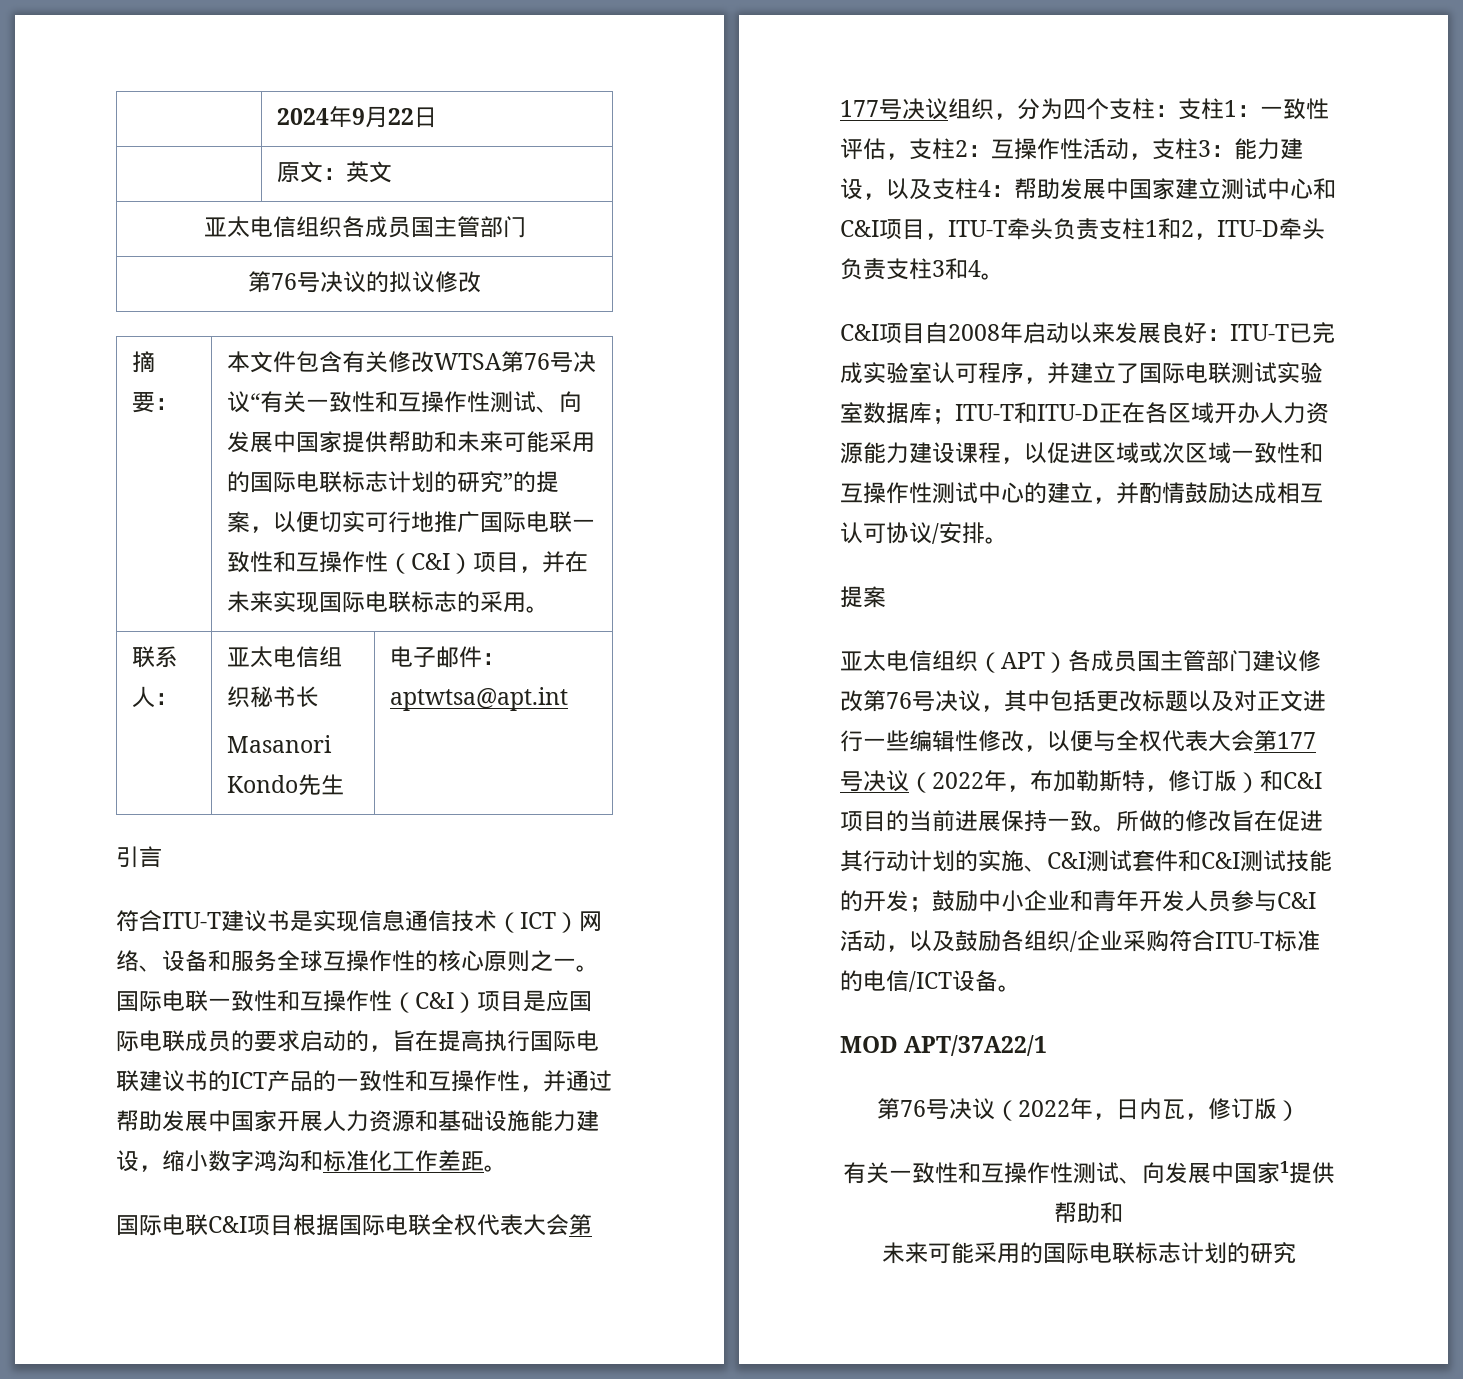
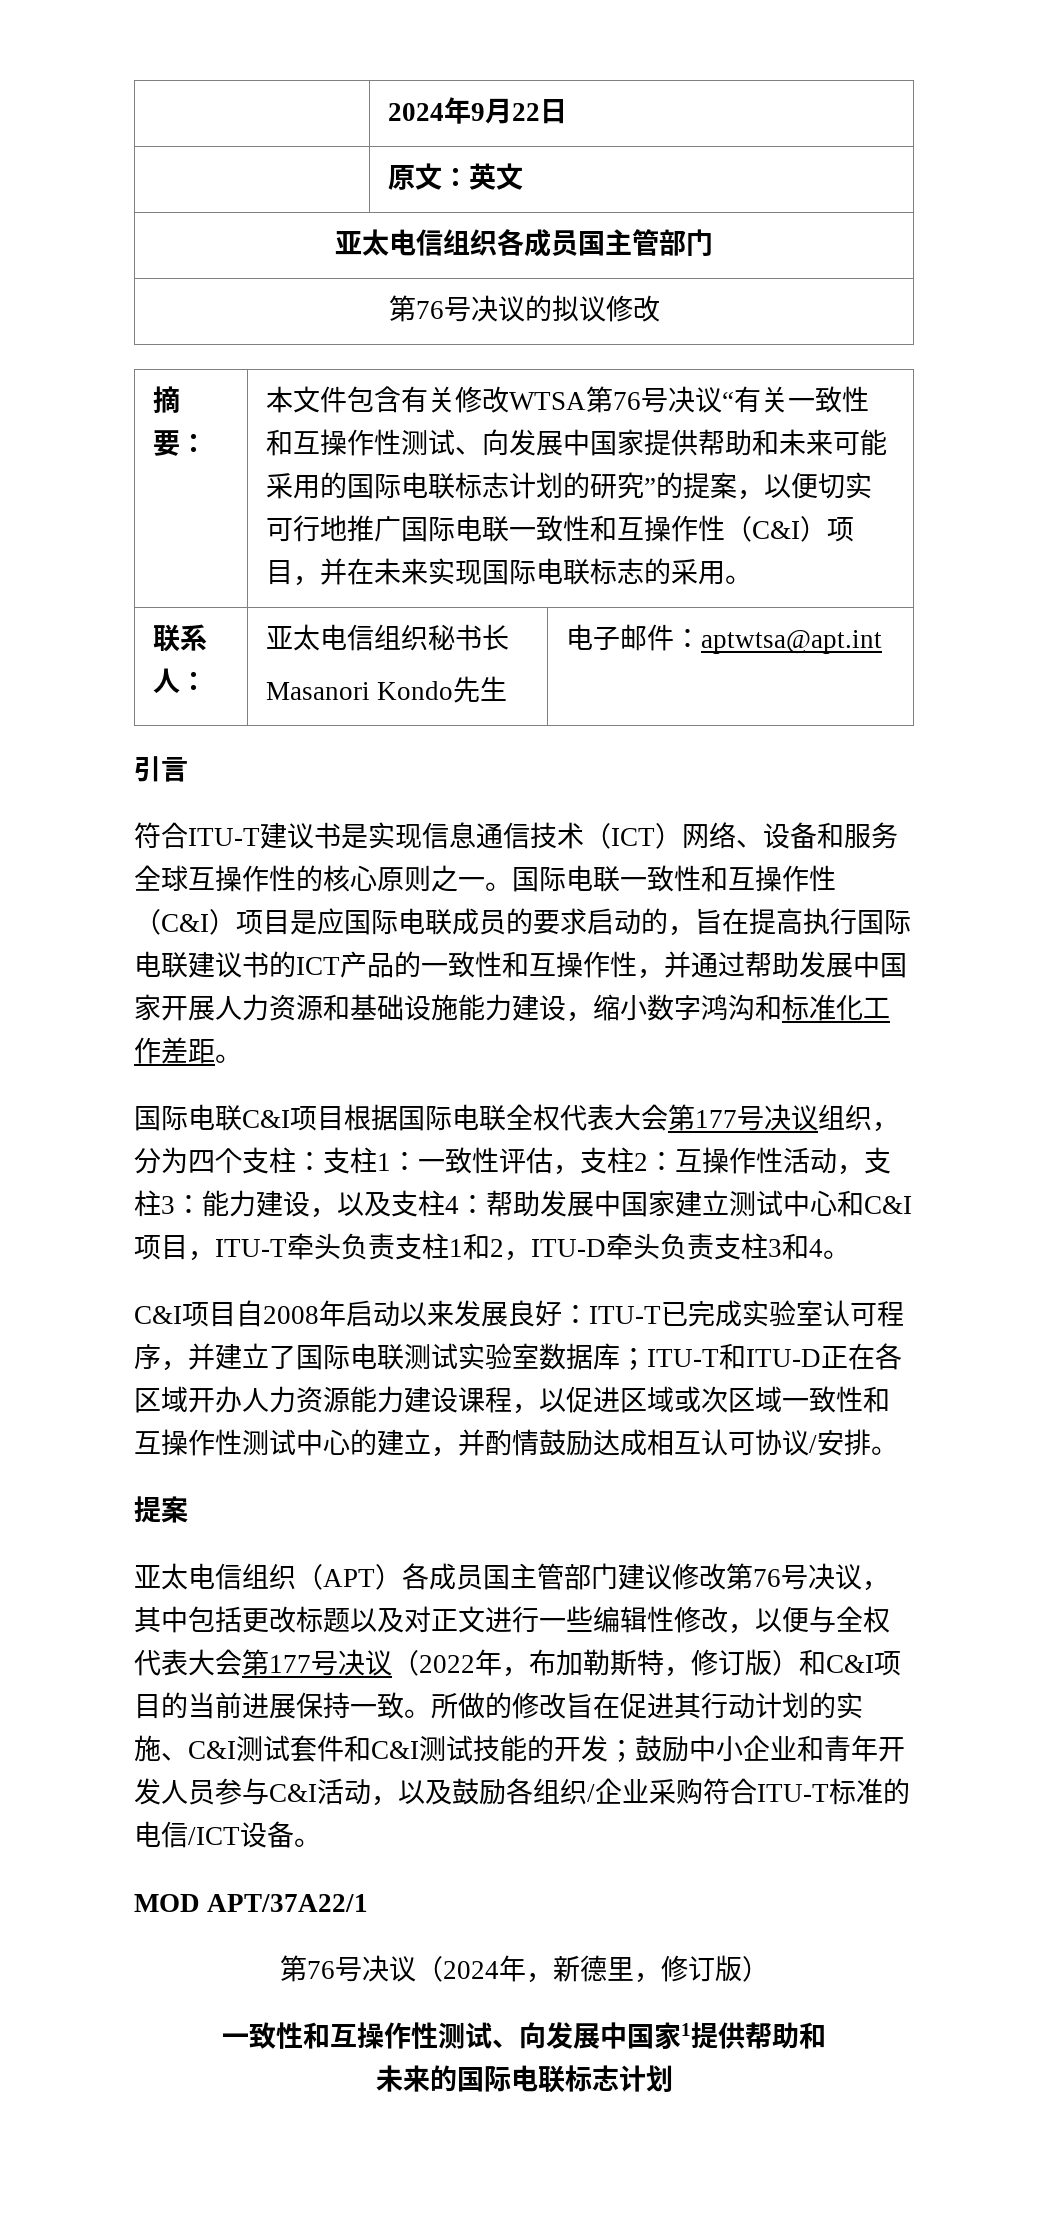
[1018,1098,1185,1120] 2022年，日内瓦 -> [442,1955,634,1983] 2024年，新德里
[842,1162,889,1184] 有关 -> (769, 1969) none
[927,1242,1296,1264] 可能采用的国际电联标志计划的研究 -> [429,2065,673,2093] 的国际电联标志计划

